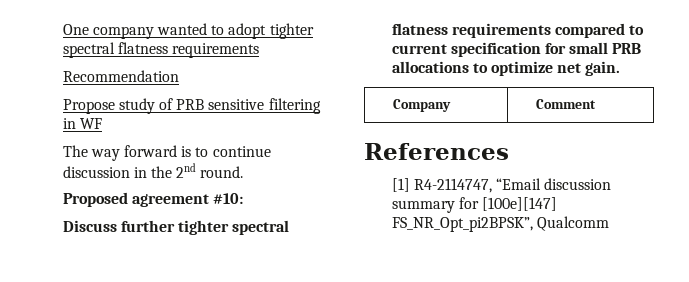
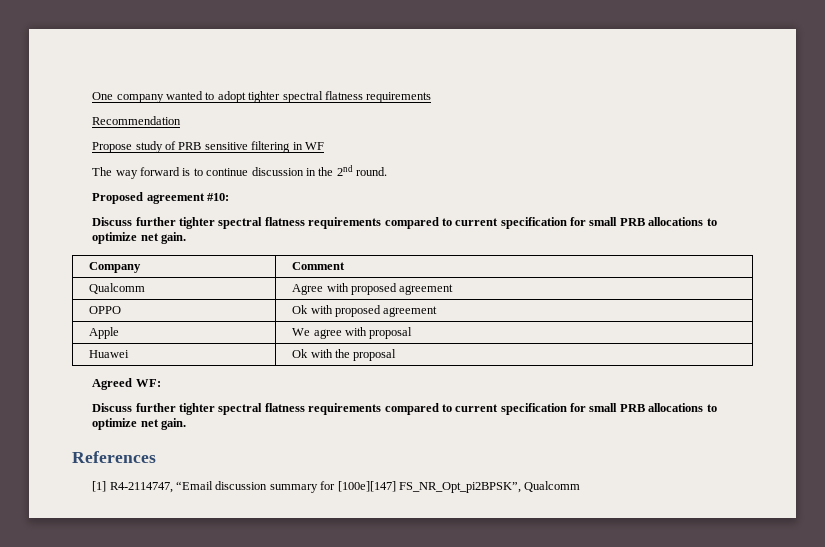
(596, 104) none -> [89,283,146,294] [292,283,454,295] [89,306,122,314] [292,305,438,317] [89,327,120,339] [292,327,413,339] [89,350,130,358] [292,349,397,361] [92,378,161,390] [92,403,717,415] [92,418,187,430] // Qualcomm | Agree with proposed agreement // OPPO | Ok with proposed agreement // Apple | We agree with proposal // Huawei | Ok with the proposal // Agreed WF: // Discuss further tighter spectral flatness requirements compared to current specification for small PRB allocations to optimize net gain.

